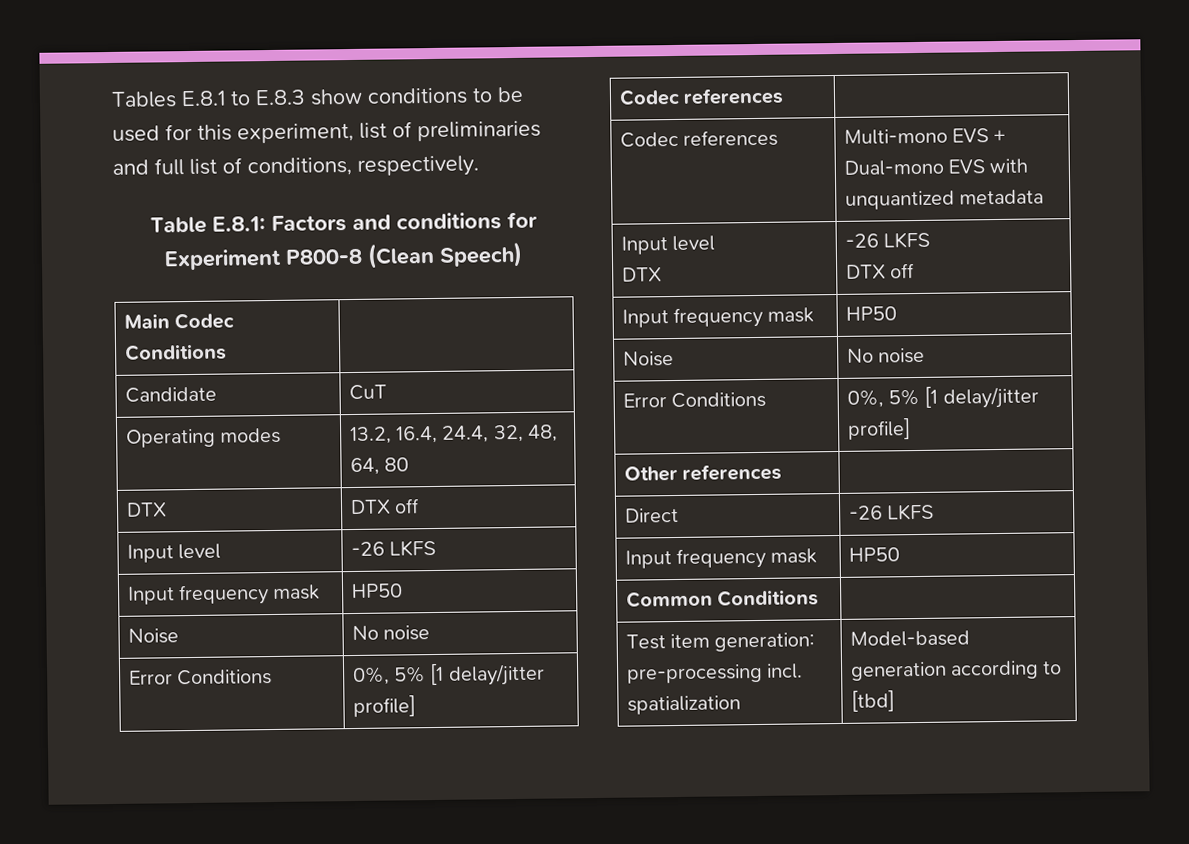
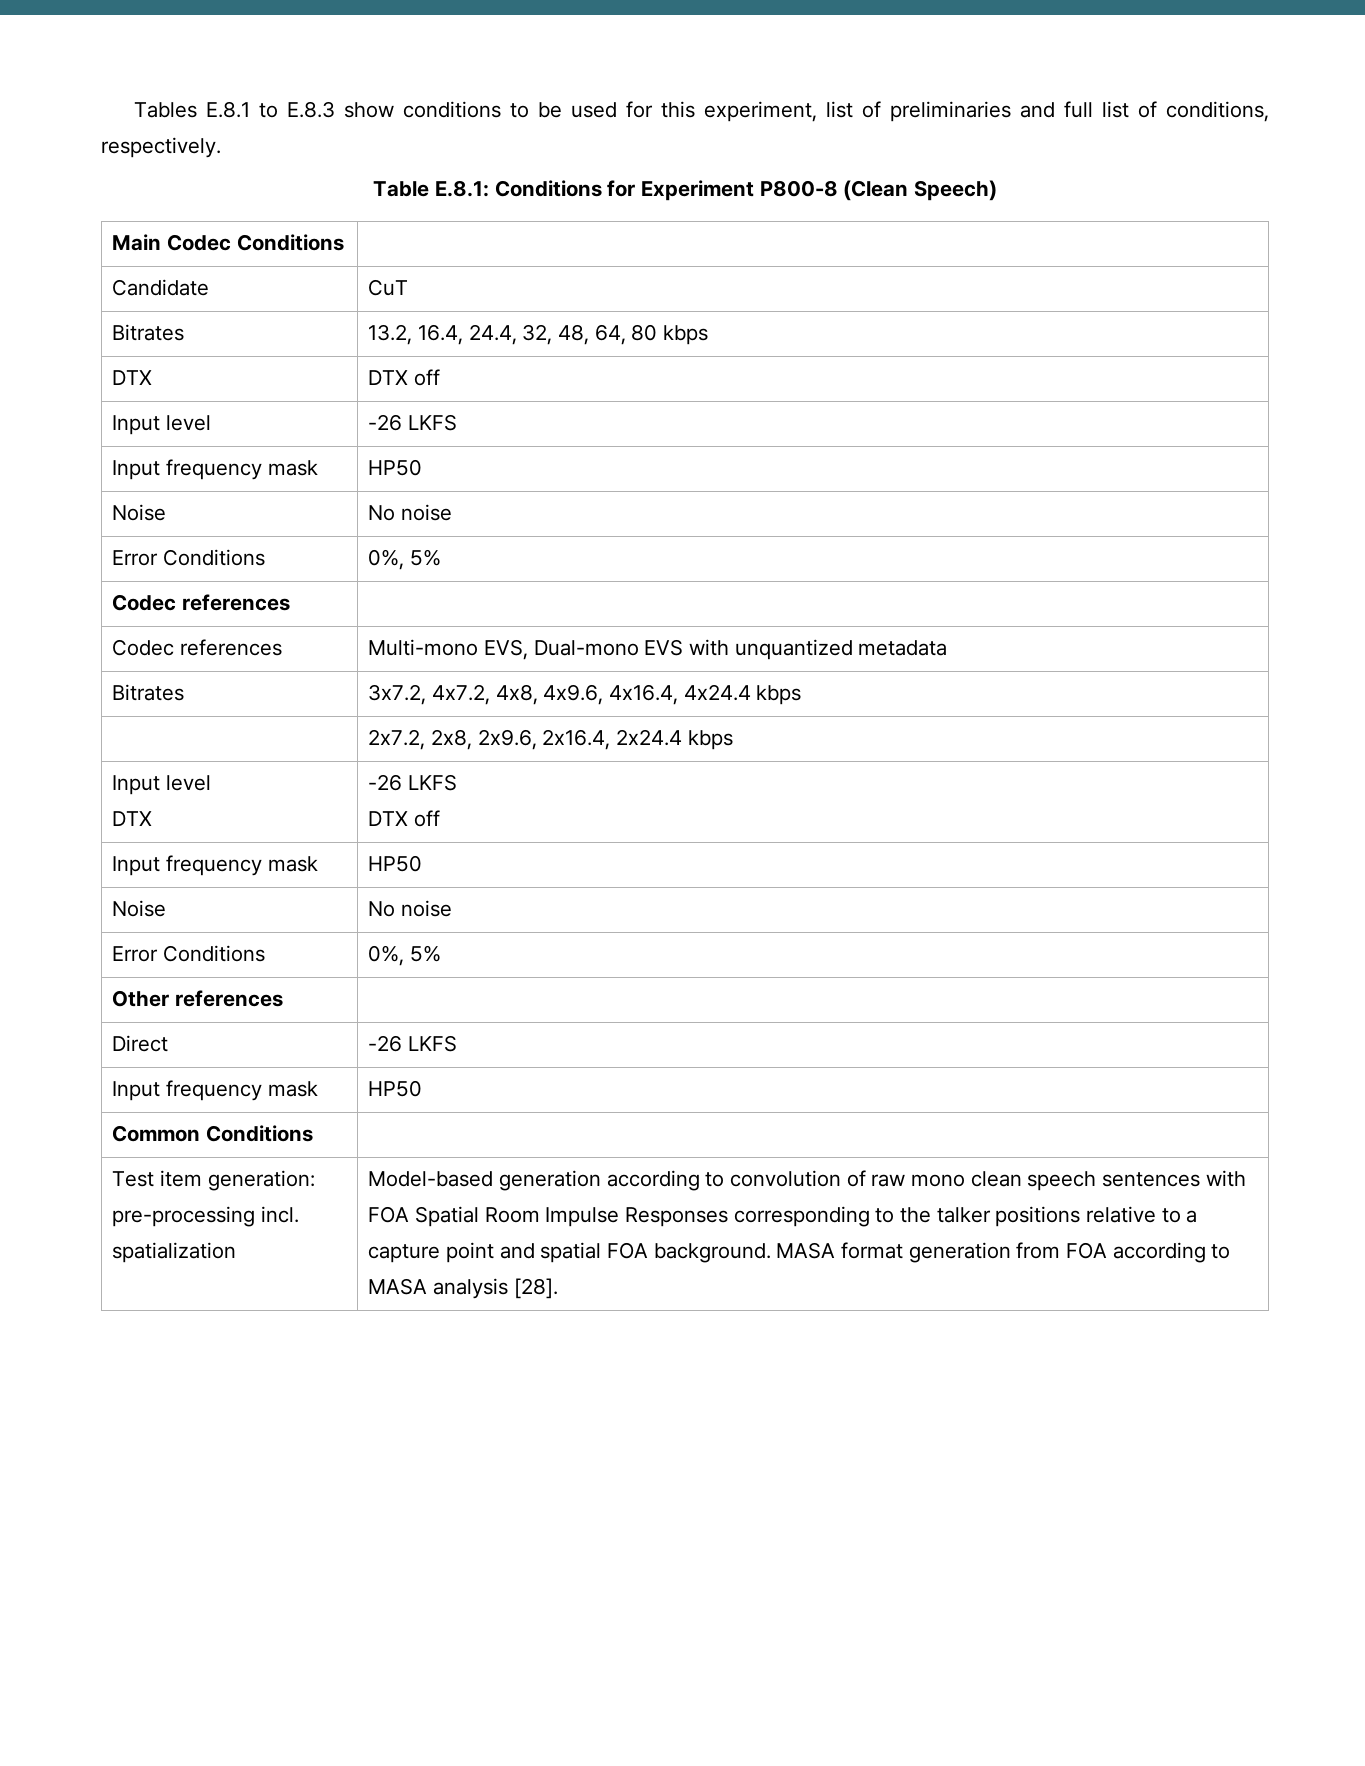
[270,212,502,232] Factors and conditions -> [494,180,602,197] Conditions
[125,427,282,448] Operating modes -> [112,324,185,341] Bitrates
(410, 464) none -> [662,325,708,345] kbps
[429,663,545,686] [352,695,416,718] [1 delay/jitter profile] -> (441, 557) none
[952,128,1007,143] EVS + -> [483,639,528,660] EVS,
(1045, 197) none -> [112,684,185,701] [368,684,802,705] [368,729,733,750] // Bitrates | 3x7.2, 4x7.2, 4x8, 4x9.6, 4x16.4, 4x24.4 kbps // | 2x7.2, 2x8, 2x9.6, 2x16.4, 2x24.4 kbps
[924,386,1039,409] [846,418,911,440] [1 delay/jitter profile] -> (441, 953) none
[850,690,895,712] [tbd] -> [729,1170,1246,1191] [368,1206,1198,1227] [368,1242,1231,1263] [368,1278,558,1299] convolution of raw mono clean speech sentences with FOA Spatial Room Impulse Responses corresponding to the talker positions relative to a capture point and spatial FOA background. MASA format generation from FOA according to MASA analysis [28].

